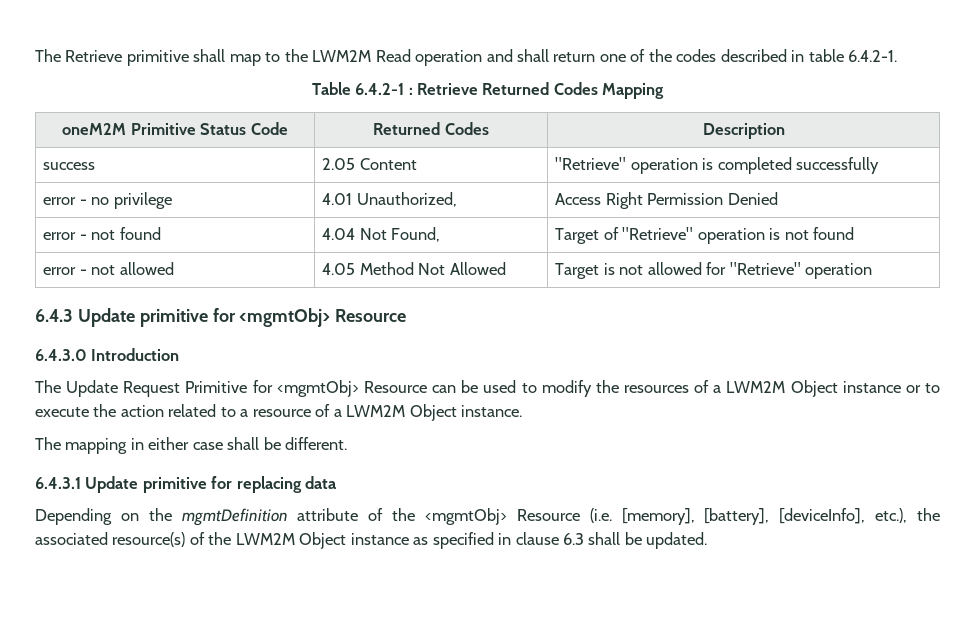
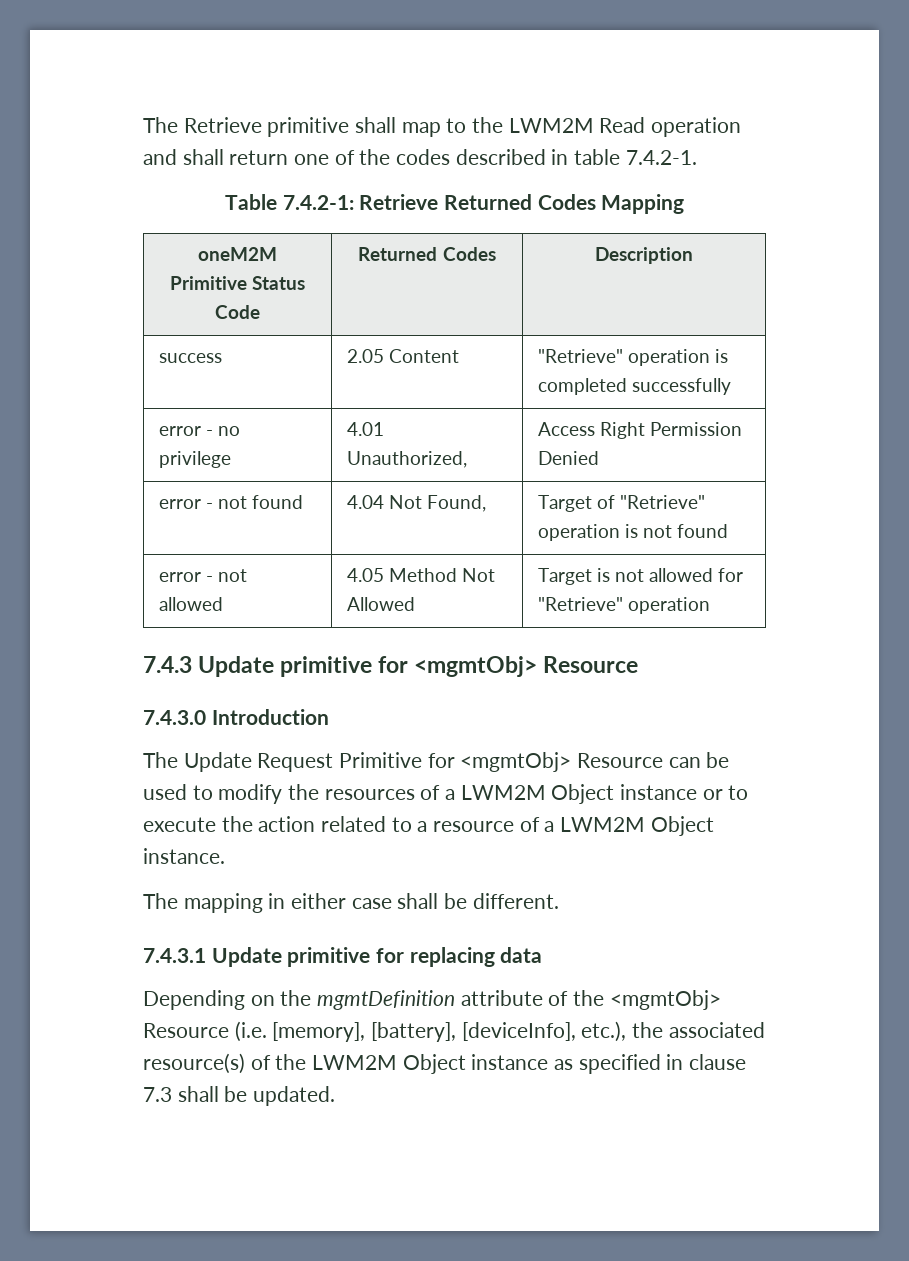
[848,50,898,62] 6.4.2-1. -> [625,150,697,165] 7.4.2-1.
[355,83,413,95] 6.4.2-1 : -> [282,195,354,210] 7.4.2-1:
[35,309,73,322] 6.4.3 -> [143,656,192,673] 7.4.3
[35,349,87,361] 6.4.3.0 -> [143,710,206,725] 7.4.3.0
[35,477,81,489] 6.4.3.1 -> [143,948,206,963] 7.4.3.1
[562,533,584,545] 6.3 -> [143,1087,172,1102] 7.3

